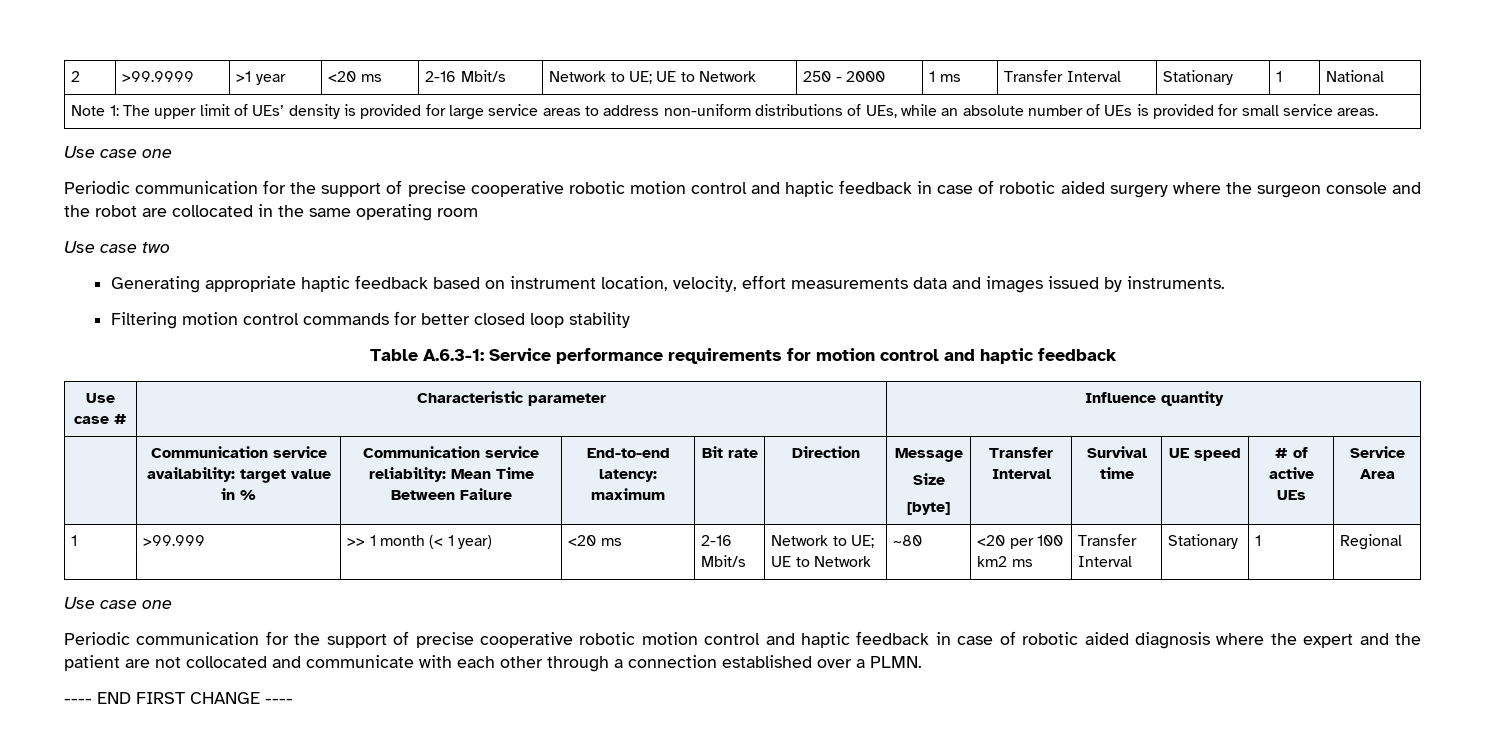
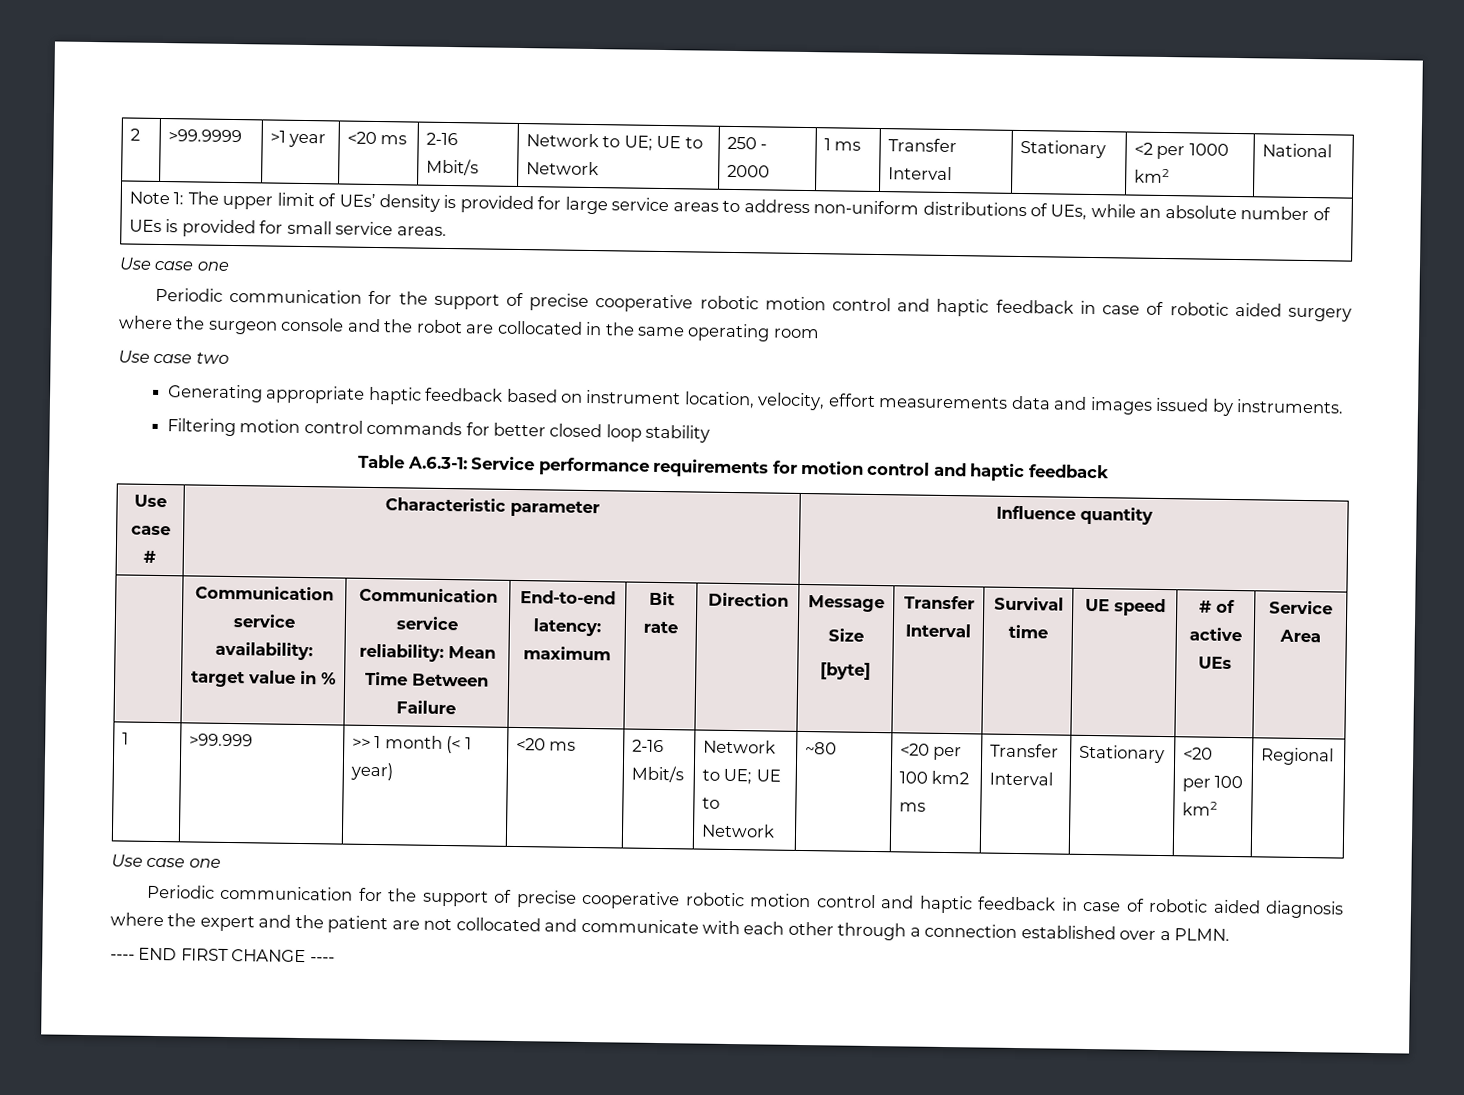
[1276,71,1283,82] 1 -> [1133,142,1229,160] [1133,168,1170,184] <2 per 1000 km2
[1255,535,1262,546] 1 -> [1182,747,1213,760] [1181,775,1244,792] [1181,801,1218,816] <20 per 100 km2

